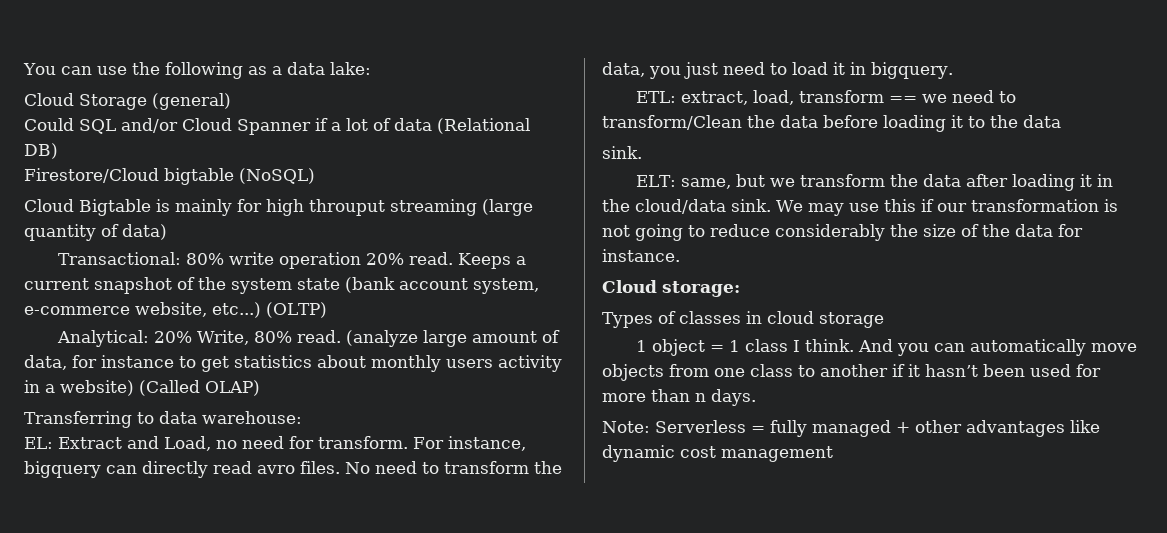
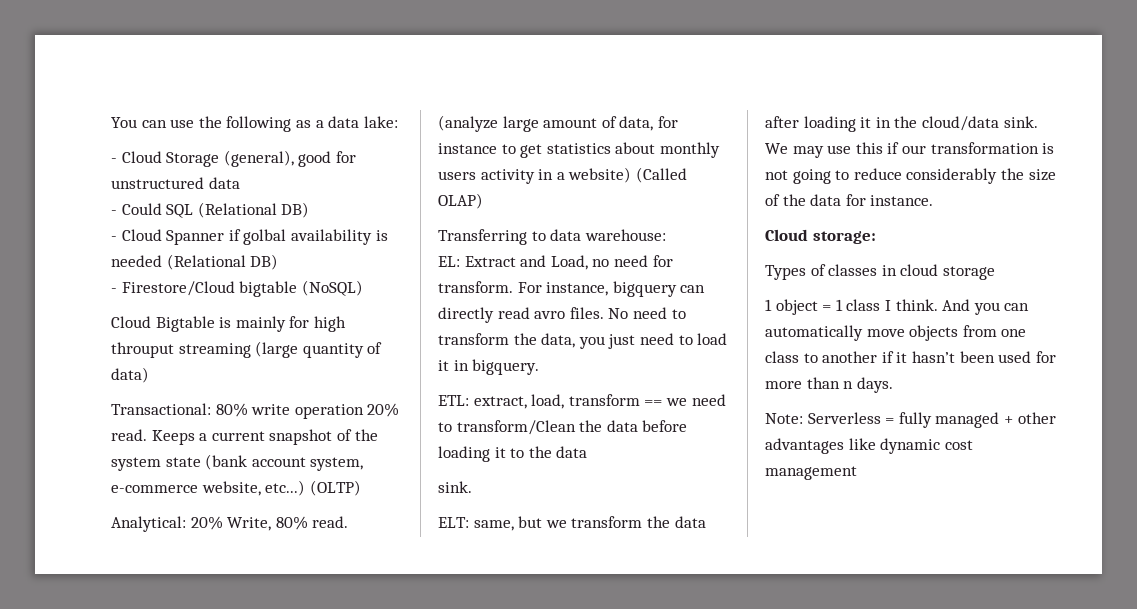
(371, 68) none -> [111,158,117,163] -
[152,93,231,110] [24,118,530,135] [24,143,58,159] (general) // Could SQL and/or Cloud Spanner if a lot of data (Relational DB) // -> [223,150,356,167] [111,177,240,189] [111,202,310,218] [111,229,388,245] [111,254,279,270] [111,288,117,293] (general), good for unstructured data // - Could SQL (Relational DB) // - Cloud Spanner if golbal availability is needed (Relational DB) // -

